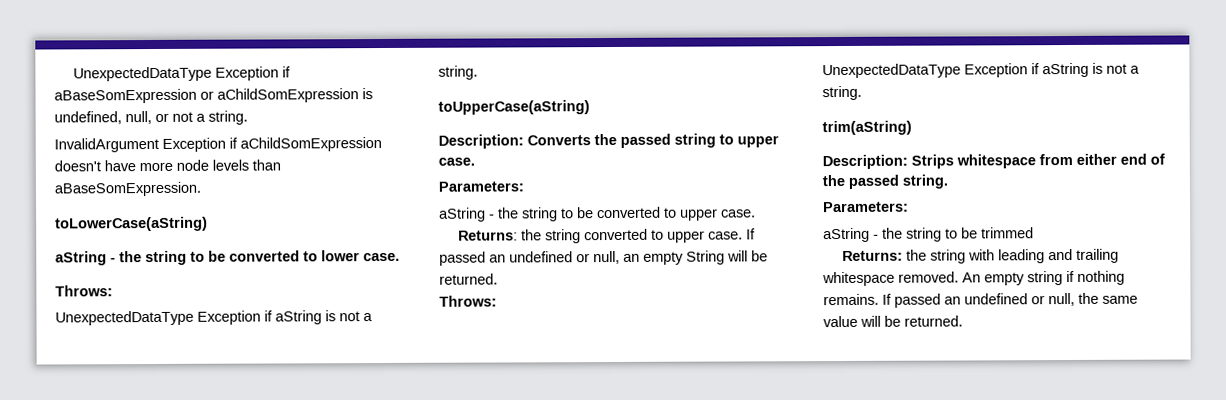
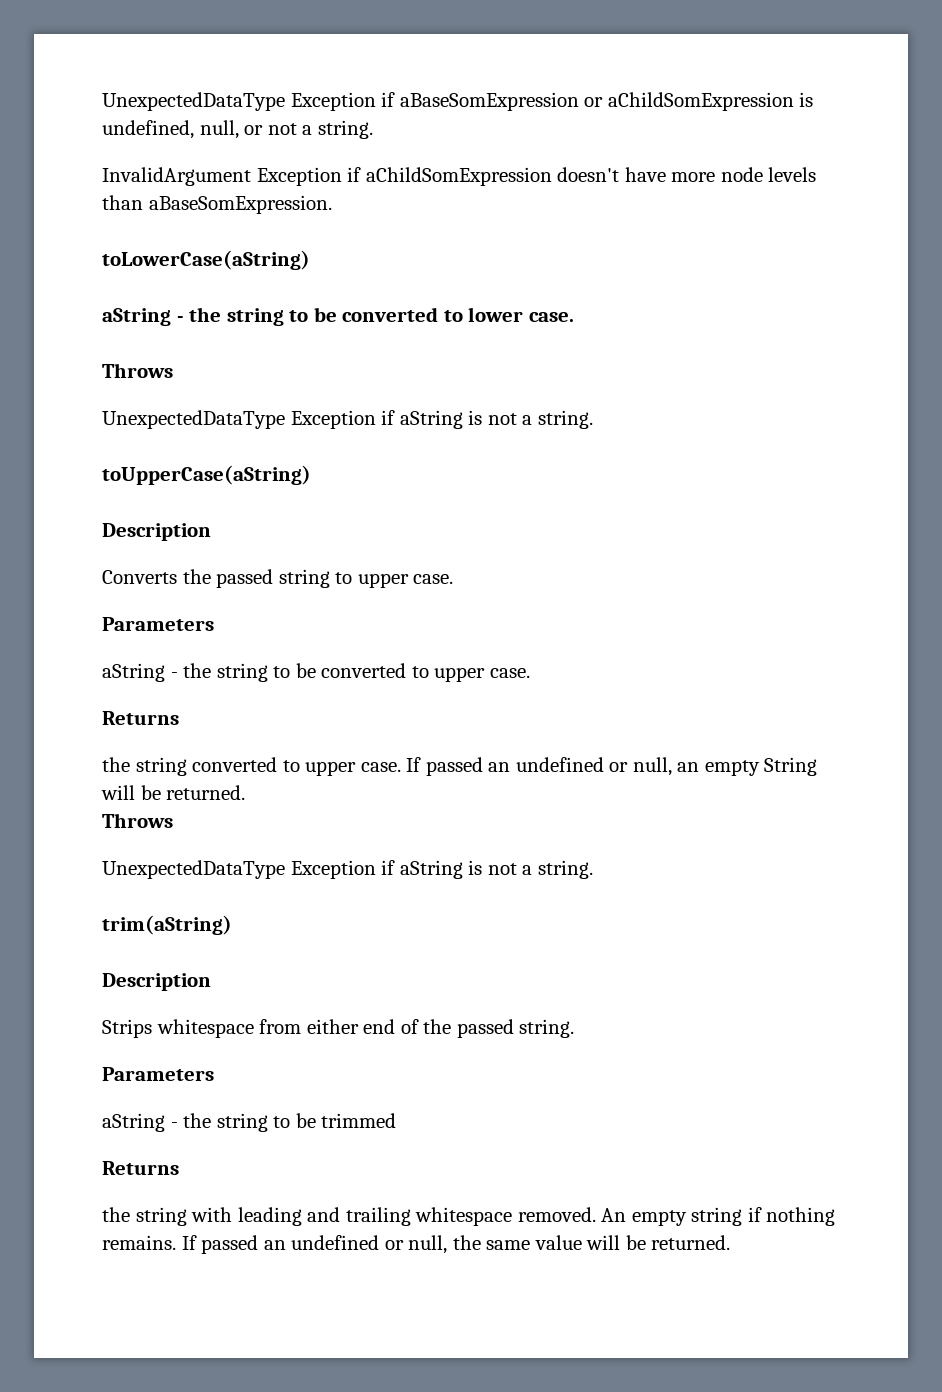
[55,285,113,297] Throws: -> [102,363,173,378] Throws
[438,134,524,149] Description: -> [102,523,211,541] Description //
[438,181,524,192] Parameters: -> [102,617,214,631] Parameters
[457,230,518,241] Returns: -> [102,711,179,725] Returns //
[439,295,497,307] Throws: -> [102,813,173,828] Throws
[822,154,908,170] Description: -> [102,973,211,991] Description //
[823,201,909,213] Parameters: -> [102,1067,214,1081] Parameters
[841,250,903,262] Returns: -> [102,1161,179,1175] Returns //

